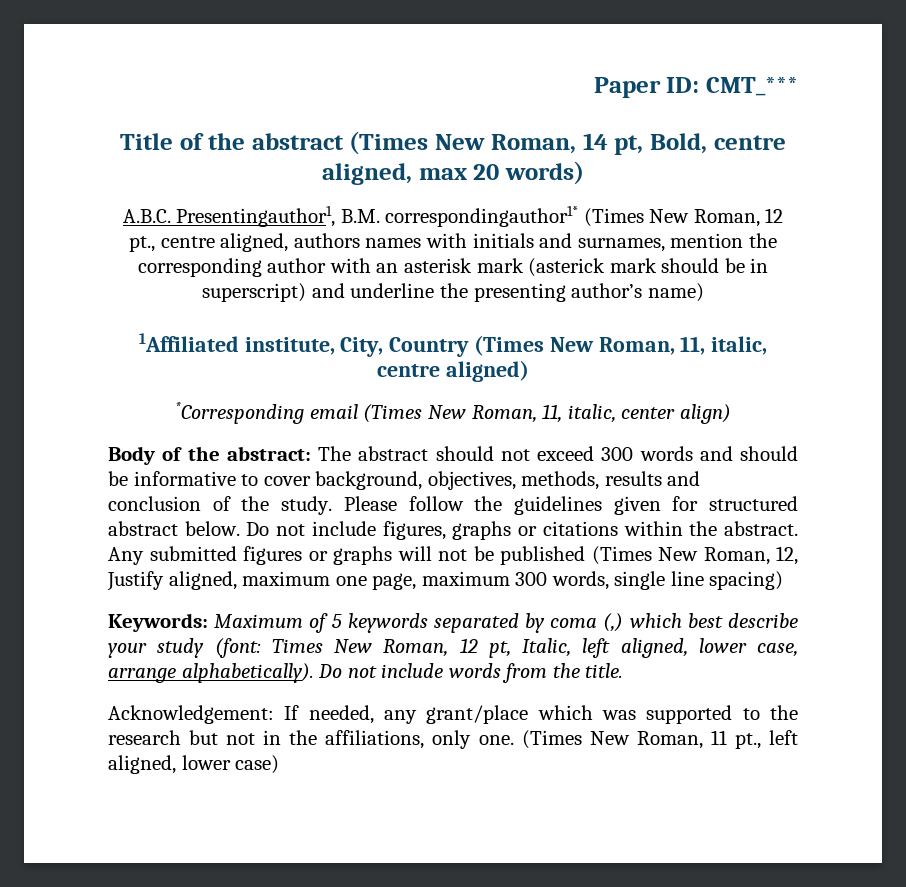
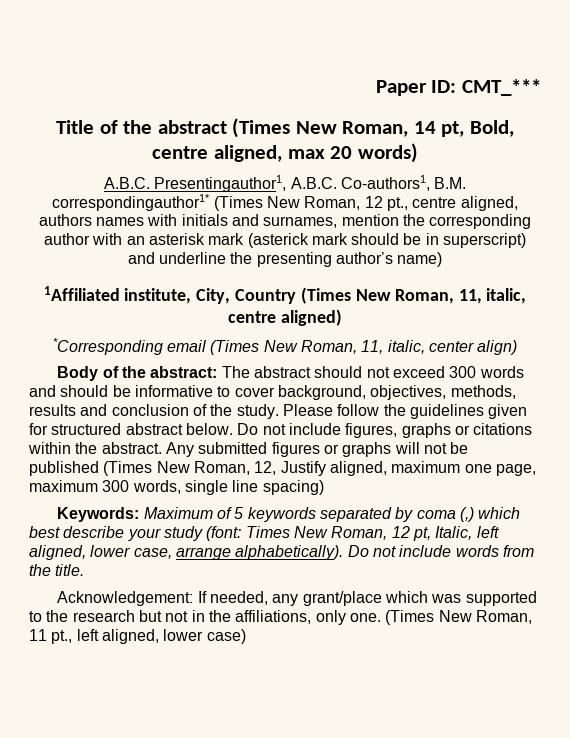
(336, 216) none -> [290,175,430,191] A.B.C. Co-authors1,

